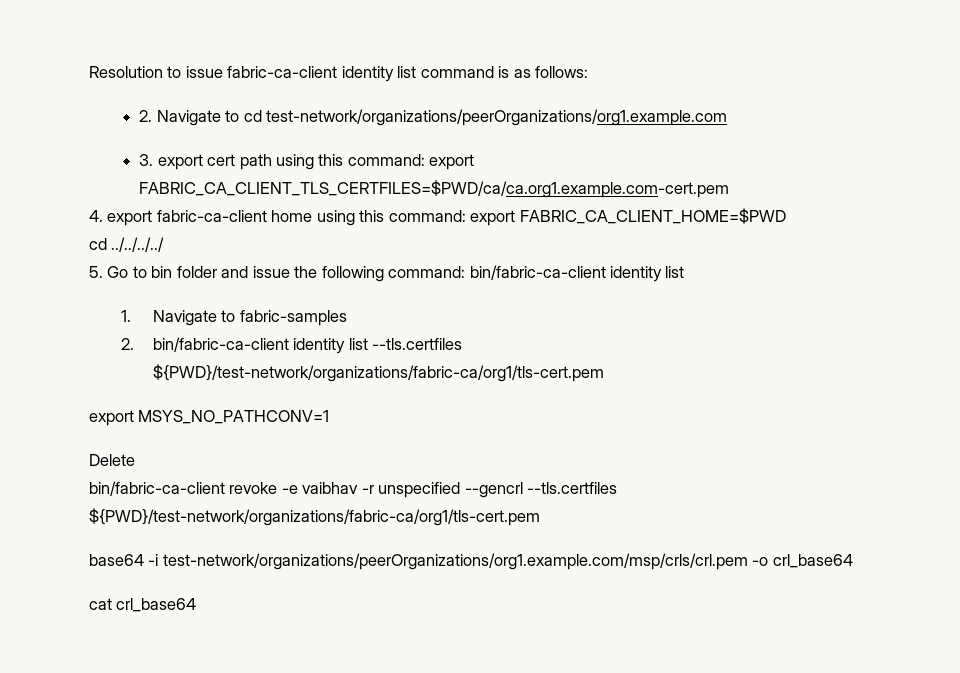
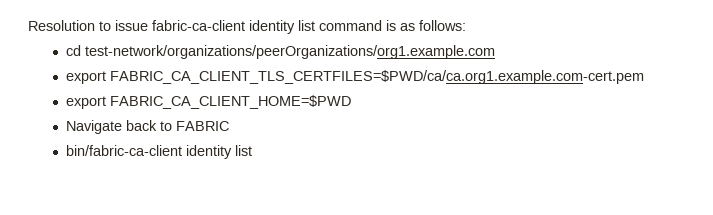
[139,110,240,126] 2. Navigate to -> (466, 25) none
[139,154,475,170] [139,180,730,198] [89,208,786,226] [89,237,165,252] [89,265,685,282] [121,310,347,326] [121,337,463,354] [153,364,605,382] [89,410,330,426] [89,454,135,466] [89,481,618,498] [89,508,540,526] [89,553,853,570] [89,598,197,612] 3. export cert path using this command: export FABRIC_CA_CLIENT_TLS_CERTFILES=$PWD/ca/ca.org1.example.com-cert.pem // 4. export fabric-ca-client home using this command: export FABRIC_CA_CLIENT_HOME=$PWD // cd ../../../../ // 5. Go to bin folder and issue the following command: bin/fabric-ca-client identity list // 1. Navigate to fabric-samples // 2. bin/fabric-ca-client identity list --tls.certfiles ${PWD}/test-network/organizations/fabric-ca/org1/tls-cert.pem // export MSYS_NO_PATHCONV=1 // Delete // bin/fabric-ca-client revoke -e vaibhav -r unspecified --gencrl --tls.certfiles ${PWD}/test-network/organizations/fabric-ca/org1/tls-cert.pem // base64 -i test-network/organizations/peerOrganizations/org1.example.com/msp/crls/crl.pem -o crl_base64 // cat crl_base64 -> [66,70,645,84] [66,95,352,109] [66,120,230,134] [66,145,253,159] export FABRIC_CA_CLIENT_TLS_CERTFILES=$PWD/ca/ca.org1.example.com-cert.pem // export FABRIC_CA_CLIENT_HOME=$PWD // Navigate back to FABRIC // bin/fabric-ca-client identity list

